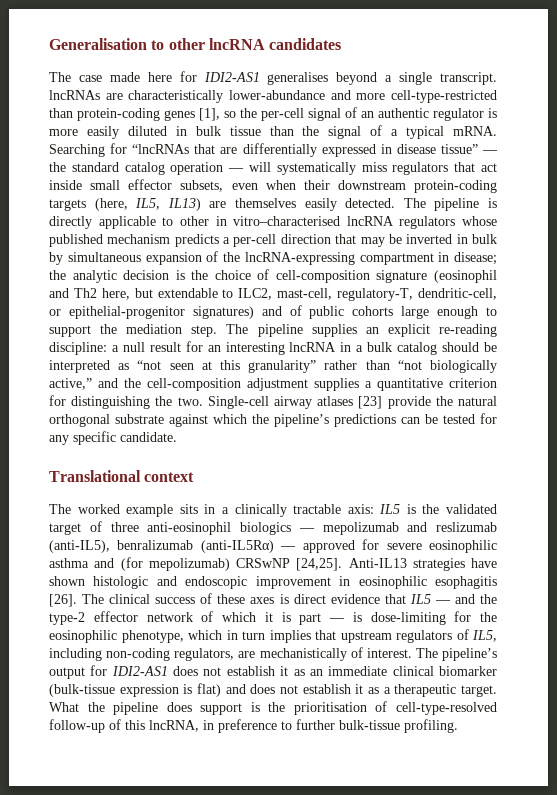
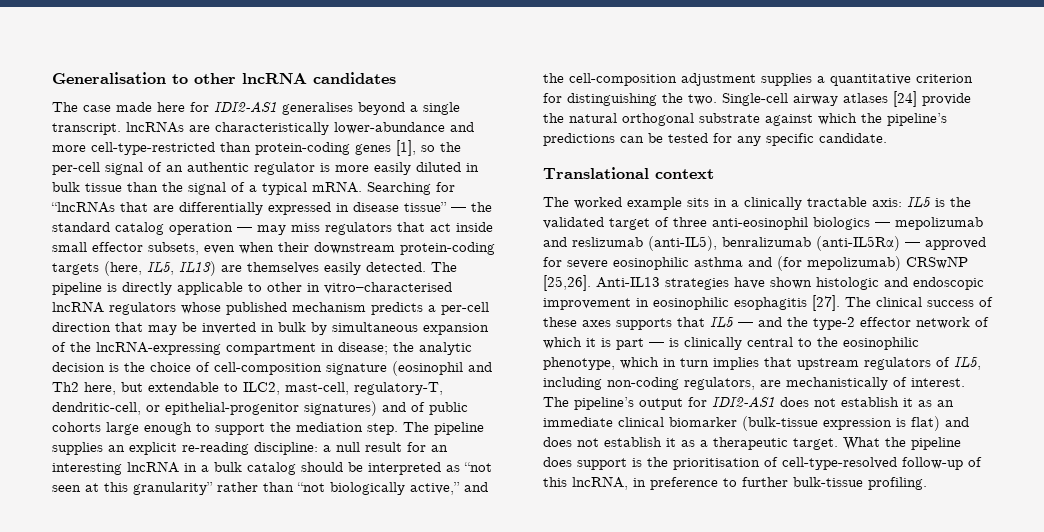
[249,162,356,175] will systematically -> [257,225,286,235] may
[358,396,383,409] [23] -> [893,91,917,107] [24]
[296,558,343,571] [24,25]. -> [543,275,591,291] [25,26].
[49,594,77,607] [26]. -> [812,295,840,311] [27].
[279,594,380,604] is direct evidence -> [616,318,672,330] supports
[370,611,472,625] dose-limiting for -> [684,337,812,350] clinically central to

